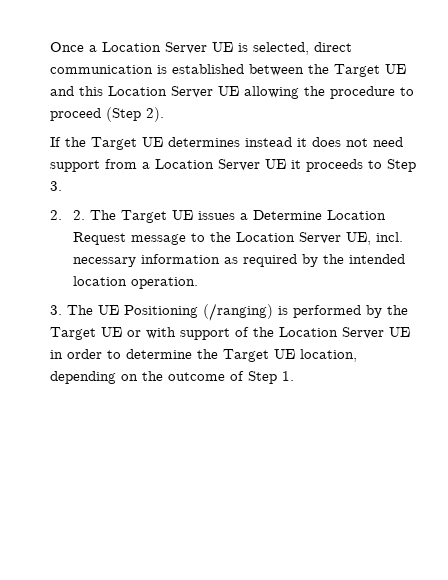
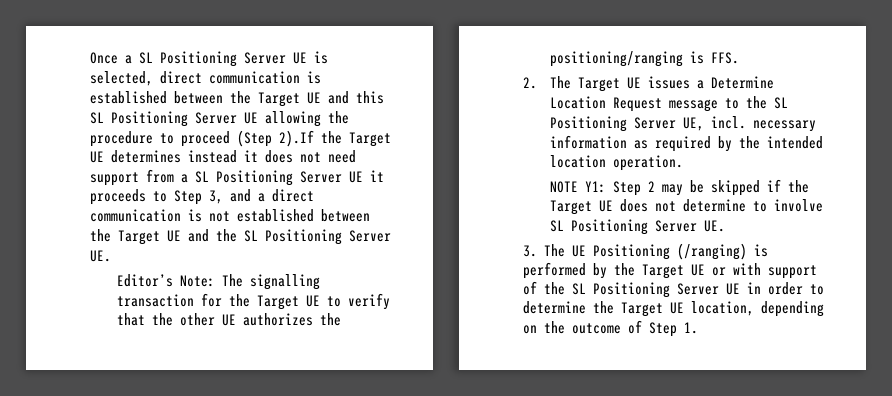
[101,42,161,52] Location -> [139,51,238,67] SL Positioning
[107,86,167,96] Location -> [90,111,189,127] SL Positioning
[145,107,164,122] [49,137,61,147] 2). // If -> [279,130,315,147] 2).If
[154,159,214,169] Location -> [195,170,294,186] SL Positioning
[49,181,62,191] [49,210,86,220] 3. // 2. 2. -> [209,189,315,204] [90,209,371,222] [90,229,392,245] [90,250,112,262] [117,274,321,290] [117,293,391,310] [117,313,342,326] [550,51,740,67] [523,77,538,89] 3, and a direct communication is not established between the Target UE and the SL Positioning Server UE. // Editor’s Note: The signalling transaction for the Target UE to verify that the other UE authorizes the positioning/ranging is FFS. // 2.
[236,232,296,242] Location -> [774,97,789,109] [550,116,628,132] SL Positioning
(199, 283) none -> [550,179,810,196] [550,199,824,215] [550,219,726,235] // NOTE Y1: Step 2 may be skipped if the Target UE does not determine to involve SL Positioning Server UE.
[278,327,338,337] Location -> [572,282,671,298] SL Positioning

